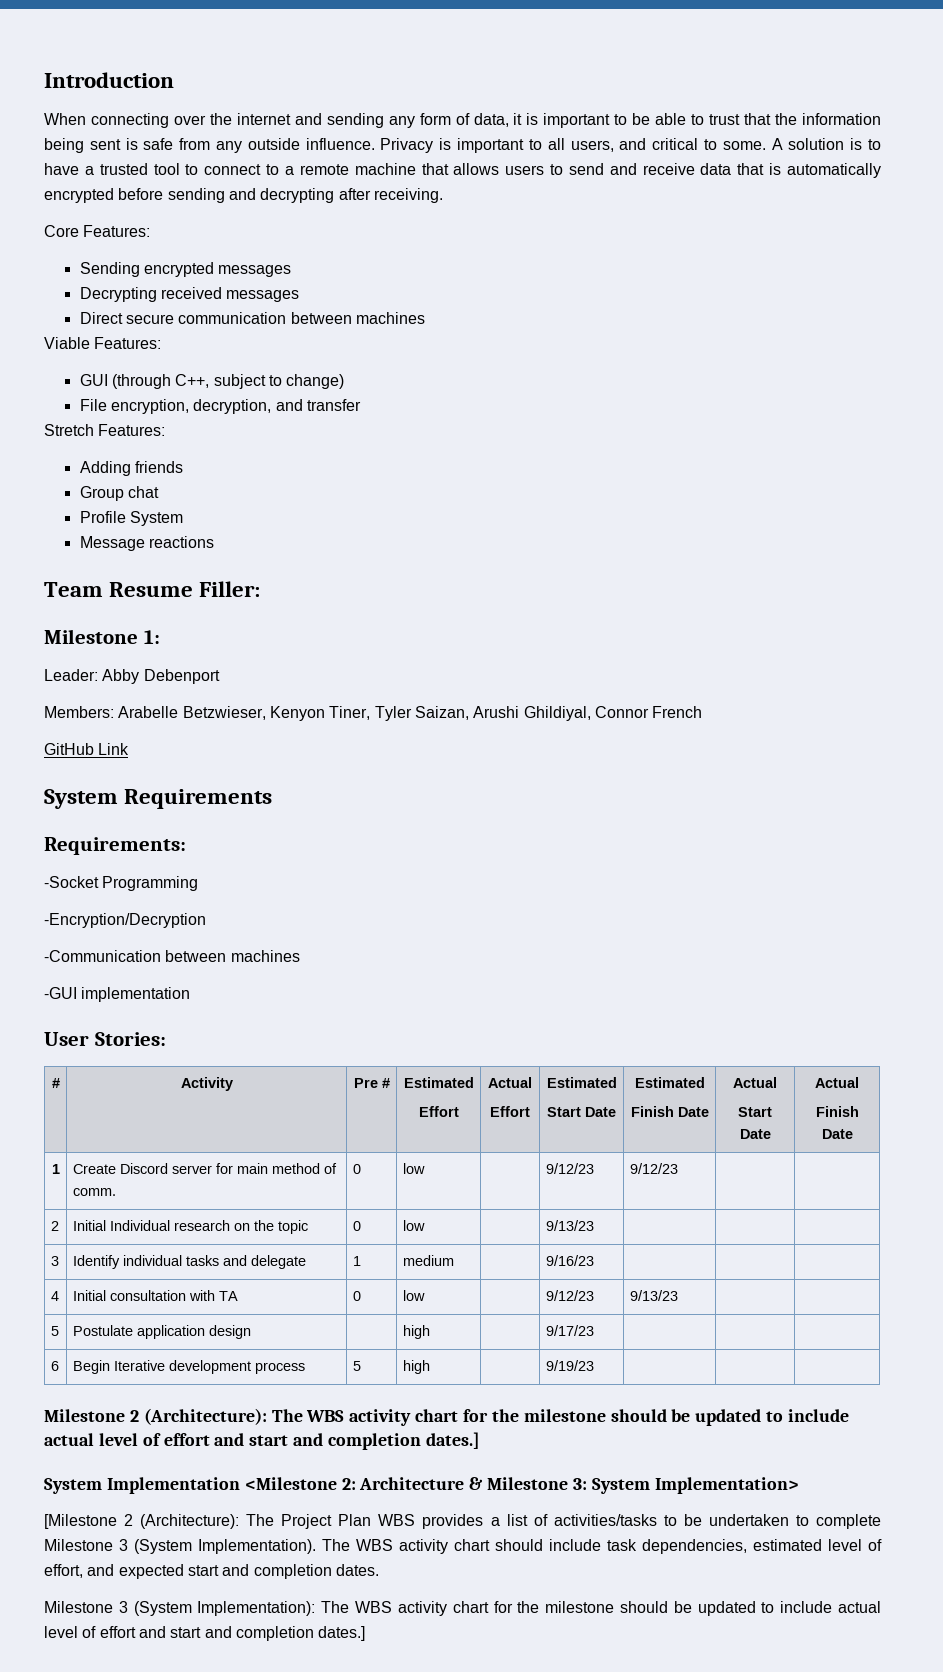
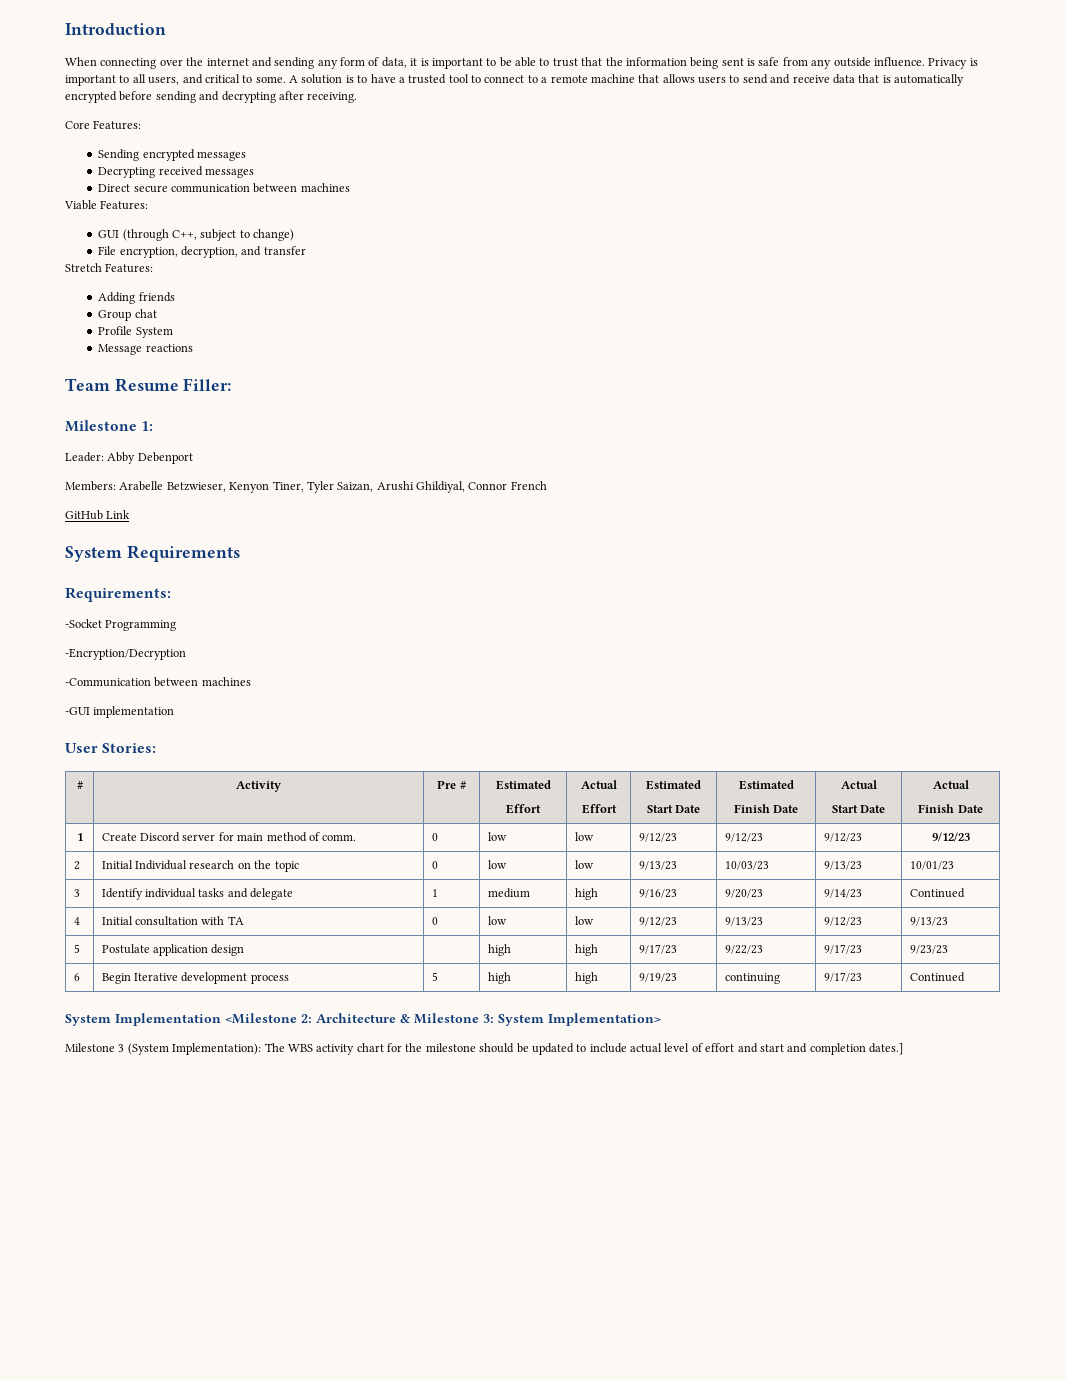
[545,1163,594,1174] [629,1163,678,1174] | 9/12/23 | 9/12/23 | | -> [574,832,594,841] [638,833,677,842] [724,833,763,842] [823,833,862,842] [931,832,970,842] low | 9/12/23 | 9/12/23 | 9/12/23 | 9/12/23
[545,1220,594,1231] | 9/13/23 | | | -> [574,860,594,869] [638,861,677,870] [724,861,769,870] [823,861,862,870] [909,861,954,870] low | 9/13/23 | 10/03/23 | 9/13/23 | 10/01/23
(454, 1260) none -> [574,888,598,900] high
(594, 1260) | | -> [724,889,763,898] [823,889,862,898] [909,888,965,898] 9/20/23 | 9/14/23 | Continued
(425, 1295) none -> [574,916,594,925] low
(678, 1295) | -> [823,917,862,926] [909,917,948,926] 9/12/23 | 9/13/23
[545,1325,594,1336] | 9/17/23 | | | -> [574,944,598,956] [638,944,677,954] [724,945,763,954] [823,944,862,954] [909,945,948,954] high | 9/17/23 | 9/22/23 | 9/17/23 | 9/23/23
(430, 1367) none -> [574,972,598,984] high
[44,1408,850,1426] [44,1432,480,1450] | | // Milestone 2 (Architecture): The WBS activity chart for the milestone should be updated to include actual level of effort and start and completion dates.] -> [724,973,780,984] [823,972,862,982] [909,972,965,982] continuing | 9/17/23 | Continued
[44,1514,881,1529] [44,1539,882,1554] [44,1564,379,1579] // [Milestone 2 (Architecture): The Project Plan WBS provides a list of activities/tasks to be undertaken to complete Milestone 3 (System Implementation). The WBS activity chart should include task dependencies, estimated level of effort, and expected start and completion dates. -> (661, 1019) none

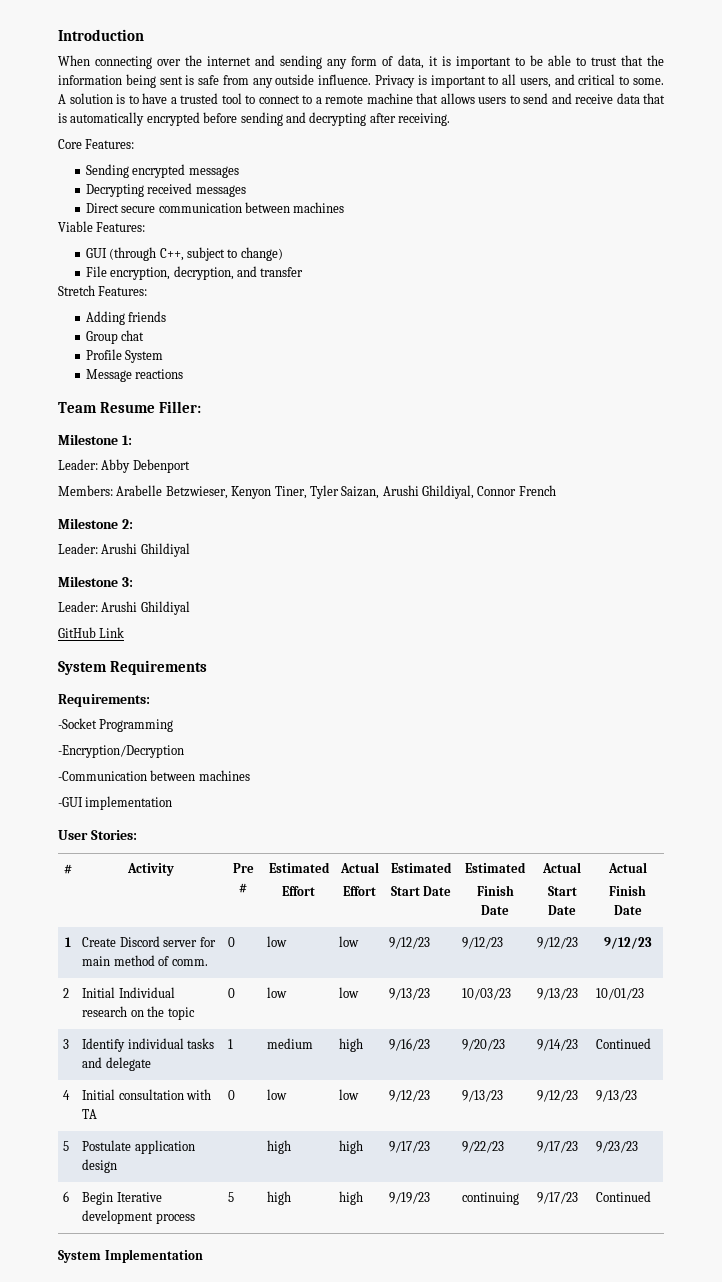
(547, 485) none -> [58,518,133,529] [58,543,190,557] [58,576,133,587] [58,601,190,615] // Milestone 2: // Leader: Arushi Ghildiyal // Milestone 3: // Leader: Arushi Ghildiyal
[225,1013,661,1026] [65,1043,903,1055] <Milestone 2: Architecture & Milestone 3: System Implementation> // Milestone 3 (System Implementation): The WBS activity chart for the milestone should be updated to include actual level of effort and start and completion dates.] -> (203, 1256) none

